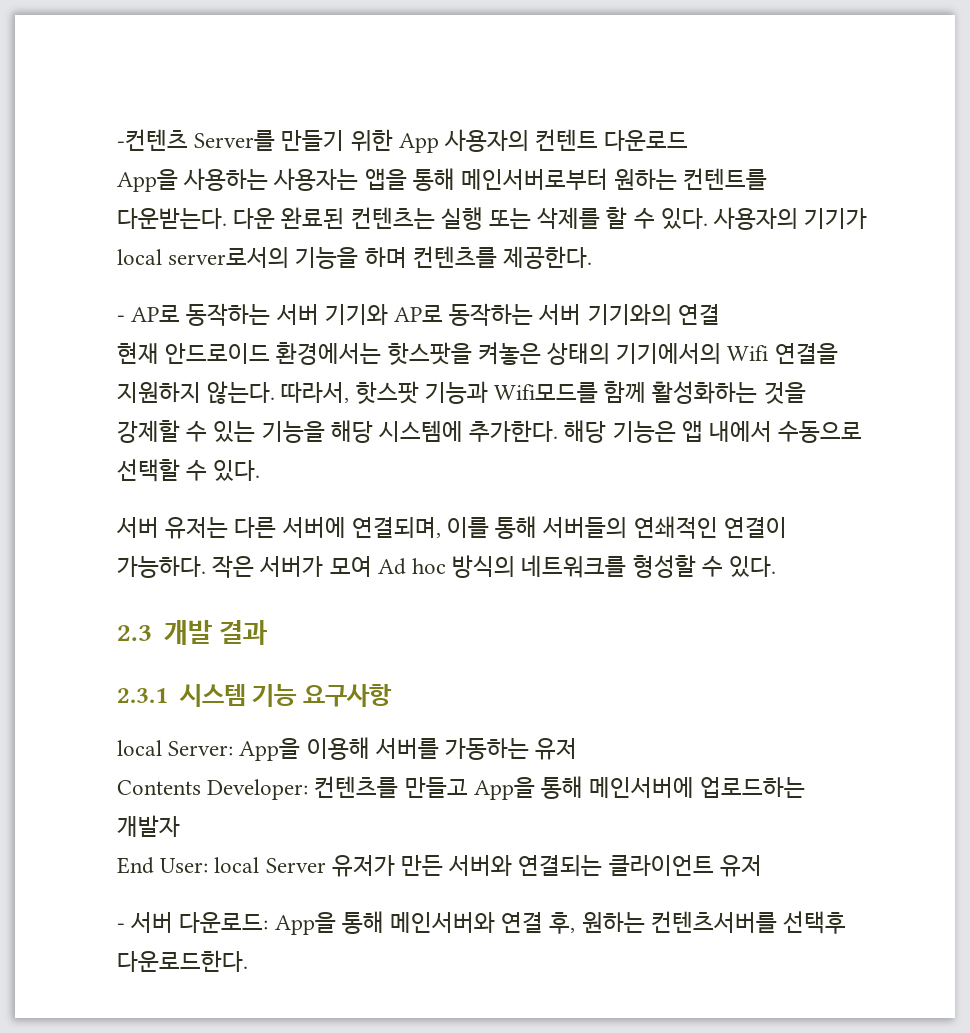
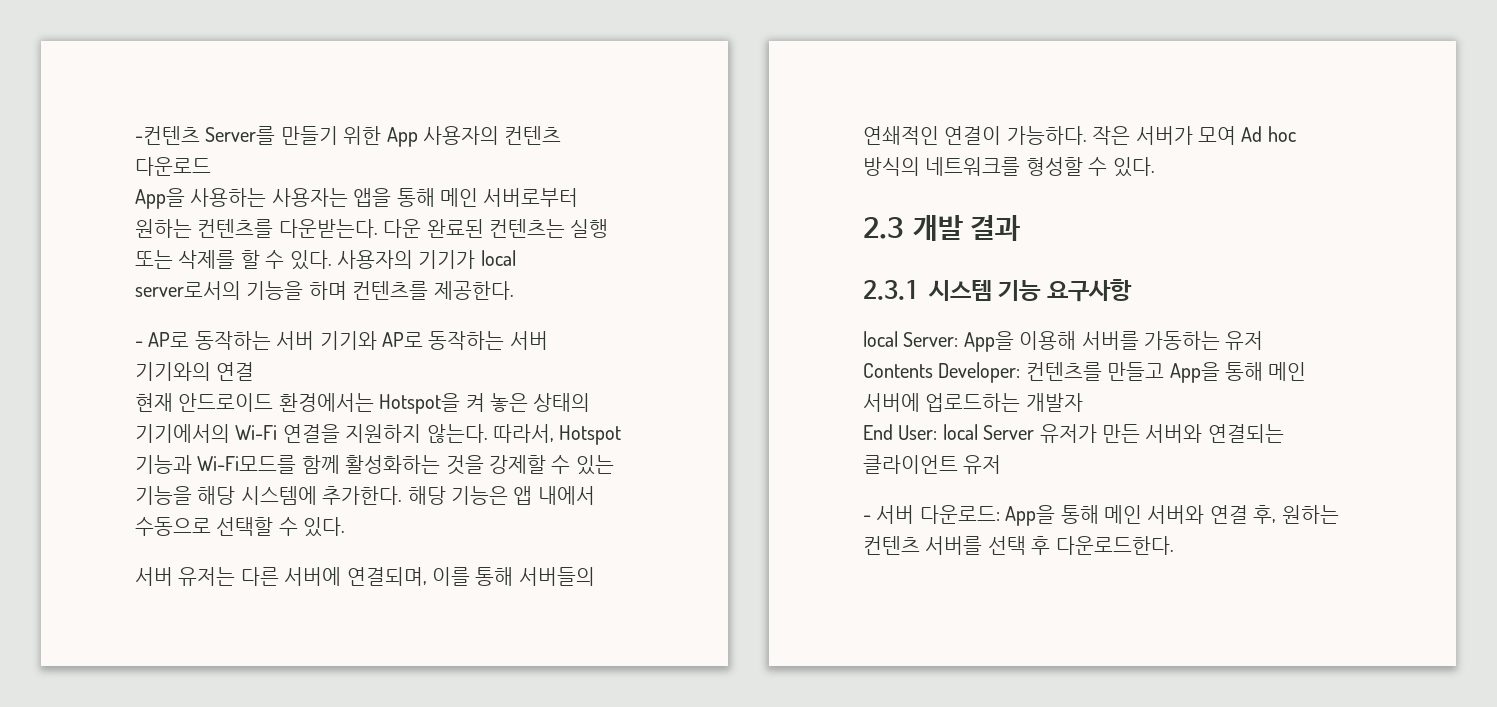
[535,129,599,151] 컨텐트 -> [504,126,562,145] 컨텐츠
[461,168,768,191] 메인서버로부터 원하는 컨텐트를 -> [440,188,579,207] [135,219,274,238] 메인 서버로부터 원하는 컨텐츠를
[387,342,541,365] 핫스팟을 켜놓은 -> [379,393,528,414] Hotspot을 켜 놓은
[727,345,769,361] Wifi -> [235,425,278,440] Wi-Fi
[355,381,599,404] 핫스팟 기능과 Wifi모드를 -> [559,425,622,445] [135,455,297,474] Hotspot 기능과 Wi-Fi모드를
[589,777,695,798] 메인서버에 -> [1268,362,1307,381] [863,393,920,412] 메인 서버에
[390,912,496,933] 메인서버와 -> [1104,505,1205,524] 메인 서버와
[650,911,847,934] 컨텐츠서버를 선택후 -> [863,536,1051,555] 컨텐츠 서버를 선택 후

